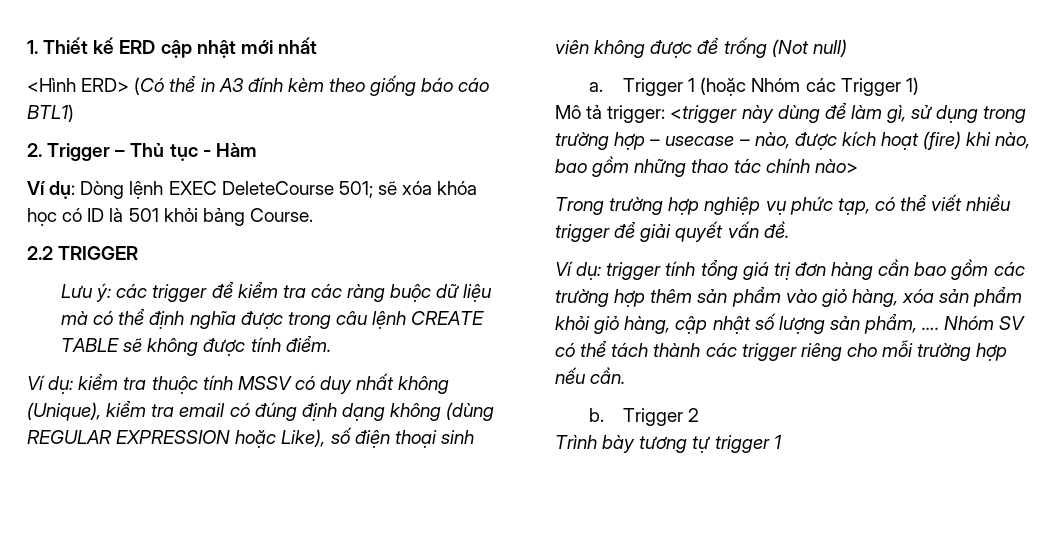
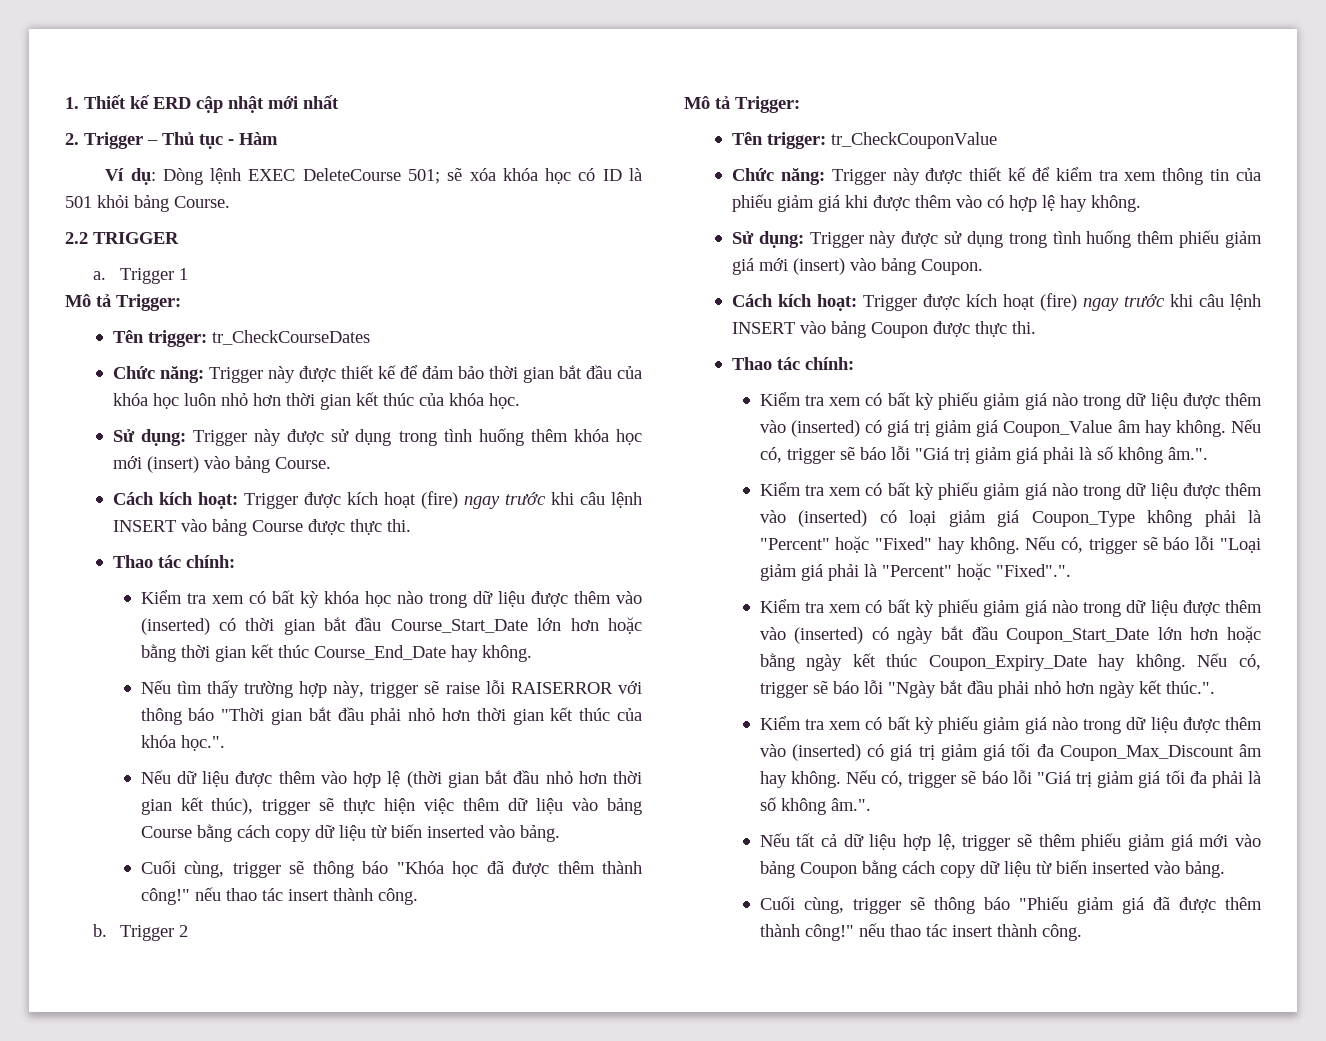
[27,75,490,96] [27,104,74,122] // <Hình ERD> (Có thể in A3 đính kèm theo giống báo cáo BTL1) -> (339, 102) none
[60,281,493,302] [60,308,485,329] [60,335,331,356] [27,373,450,394] [27,400,495,421] [27,427,474,448] [555,37,847,58] [588,77,919,96] [555,102,1027,123] [555,131,1031,150] [555,156,858,177] [555,194,1012,215] [555,221,789,242] [555,259,1025,280] [555,286,1023,307] [555,313,1026,334] [555,340,1008,361] [555,367,626,384] [588,408,700,426] [555,435,781,453] Lưu ý: các trigger để kiểm tra các ràng buộc dữ liệu mà có thể định nghĩa được trong câu lệnh CREATE TABLE sẽ không được tính điểm. // Ví dụ: kiểm tra thuộc tính MSSV có duy nhất không (Unique), kiểm tra email có đúng định dạng không (dùng REGULAR EXPRESSION hoặc Like), số điện thoại sinh viên không được để trống (Not null) // a. Trigger 1 (hoặc Nhóm các Trigger 1) // Mô tả trigger: <trigger này dùng để làm gì, sử dụng trong trường hợp – usecase – nào, được kích hoạt (fire) khi nào, bao gồm những thao tác chính nào> // Trong trường hợp nghiệp vụ phức tạp, có thể viết nhiều trigger để giải quyết vấn đề. // Ví dụ: trigger tính tổng giá trị đơn hàng cần bao gồm các trường hợp thêm sản phẩm vào giỏ hàng, xóa sản phẩm khỏi giỏ hàng, cập nhật số lượng sản phẩm, …. Nhóm SV có thể tách thành các trigger riêng cho mỗi trường hợp nếu cần. // b. Trigger 2 // Trình bày tương tự trigger 1 -> [92,268,189,284] [65,294,181,311] [112,330,370,347] [112,365,642,383] [112,392,520,410] [112,428,642,446] [112,456,331,473] [112,491,643,509] [112,519,411,536] [112,555,235,568] [140,590,642,608] [140,617,642,635] [140,644,532,662] [140,680,642,698] [140,707,642,725] [140,735,225,751] [140,770,642,788] [140,797,643,815] [140,824,560,842] [140,860,642,878] [140,887,418,905] [92,924,189,941] [684,96,800,113] [731,132,997,149] [731,167,1261,185] [731,194,1141,212] [731,230,1262,248] [731,258,983,275] [731,293,1261,311] [731,321,1036,338] [731,357,854,370] [759,392,1262,410] [759,419,1261,437] [759,446,1208,464] [759,482,1262,500] [759,510,1261,527] [759,536,1261,554] [759,563,1071,581] [759,599,1262,617] [759,626,1261,644] [759,653,1261,671] [759,680,1215,698] [759,716,1262,734] [759,743,1262,761] [759,770,1261,788] [759,797,871,815] [759,833,1261,851] [759,860,1225,878] [759,896,1262,914] [759,923,1082,941] a. Trigger 1 // Mô tả Trigger: // Tên trigger: tr_CheckCourseDates // Chức năng: Trigger này được thiết kế để đảm bảo thời gian bắt đầu của khóa học luôn nhỏ hơn thời gian kết thúc của khóa học. // Sử dụng: Trigger này được sử dụng trong tình huống thêm khóa học mới (insert) vào bảng Course. // Cách kích hoạt: Trigger được kích hoạt (fire) ngay trước khi câu lệnh INSERT vào bảng Course được thực thi. // Thao tác chính: // Kiểm tra xem có bất kỳ khóa học nào trong dữ liệu được thêm vào (inserted) có thời gian bắt đầu Course_Start_Date lớn hơn hoặc bằng thời gian kết thúc Course_End_Date hay không. // Nếu tìm thấy trường hợp này, trigger sẽ raise lỗi RAISERROR với thông báo "Thời gian bắt đầu phải nhỏ hơn thời gian kết thúc của khóa học.". // Nếu dữ liệu được thêm vào hợp lệ (thời gian bắt đầu nhỏ hơn thời gian kết thúc), trigger sẽ thực hiện việc thêm dữ liệu vào bảng Course bằng cách copy dữ liệu từ biến inserted vào bảng. // Cuối cùng, trigger sẽ thông báo "Khóa học đã được thêm thành công!" nếu thao tác insert thành công. // b. Trigger 2 // Mô tả Trigger: // Tên trigger: tr_CheckCouponValue // Chức năng: Trigger này được thiết kế để kiểm tra xem thông tin của phiếu giảm giá khi được thêm vào có hợp lệ hay không. // Sử dụng: Trigger này được sử dụng trong tình huống thêm phiếu giảm giá mới (insert) vào bảng Coupon. // Cách kích hoạt: Trigger được kích hoạt (fire) ngay trước khi câu lệnh INSERT vào bảng Coupon được thực thi. // Thao tác chính: // Kiểm tra xem có bất kỳ phiếu giảm giá nào trong dữ liệu được thêm vào (inserted) có giá trị giảm giá Coupon_Value âm hay không. Nếu có, trigger sẽ báo lỗi "Giá trị giảm giá phải là số không âm.". // Kiểm tra xem có bất kỳ phiếu giảm giá nào trong dữ liệu được thêm vào (inserted) có loại giảm giá Coupon_Type không phải là "Percent" hoặc "Fixed" hay không. Nếu có, trigger sẽ báo lỗi "Loại giảm giá phải là "Percent" hoặc "Fixed".". // Kiểm tra xem có bất kỳ phiếu giảm giá nào trong dữ liệu được thêm vào (inserted) có ngày bắt đầu Coupon_Start_Date lớn hơn hoặc bằng ngày kết thúc Coupon_Expiry_Date hay không. Nếu có, trigger sẽ báo lỗi "Ngày bắt đầu phải nhỏ hơn ngày kết thúc.". // Kiểm tra xem có bất kỳ phiếu giảm giá nào trong dữ liệu được thêm vào (inserted) có giá trị giảm giá tối đa Coupon_Max_Discount âm hay không. Nếu có, trigger sẽ báo lỗi "Giá trị giảm giá tối đa phải là số không âm.". // Nếu tất cả dữ liệu hợp lệ, trigger sẽ thêm phiếu giảm giá mới vào bảng Coupon bằng cách copy dữ liệu từ biến inserted vào bảng. // Cuối cùng, trigger sẽ thông báo "Phiếu giảm giá đã được thêm thành công!" nếu thao tác insert thành công.

